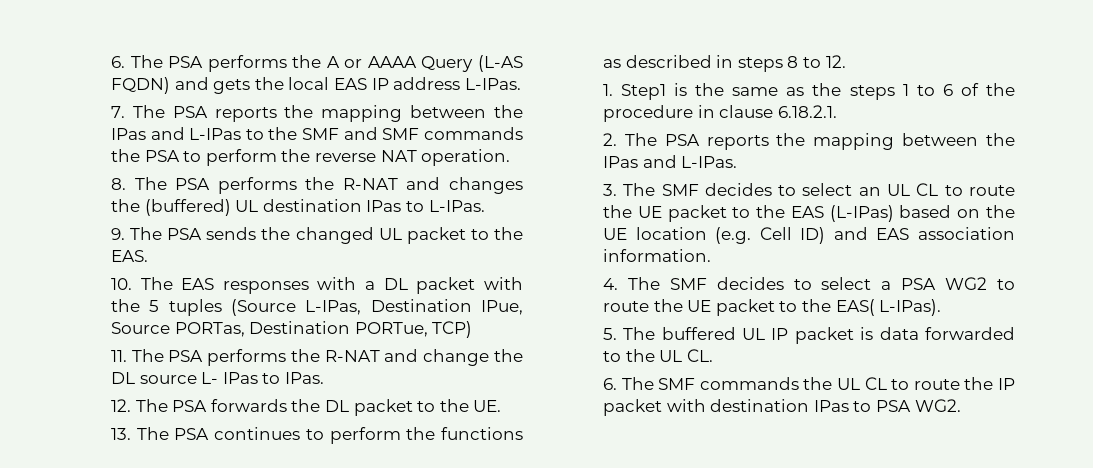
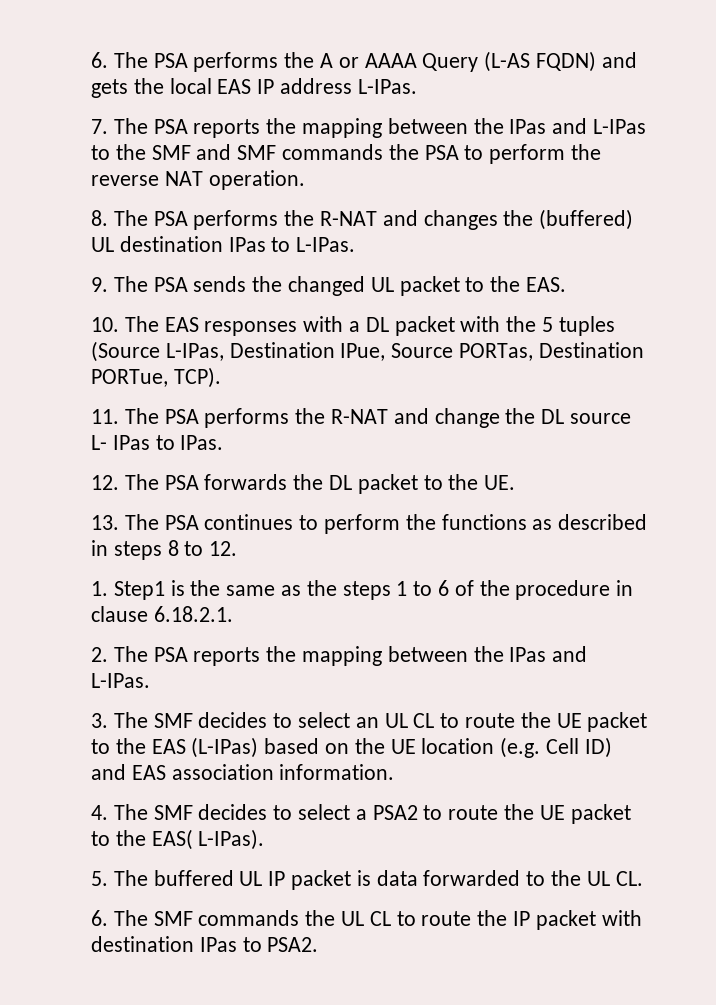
[432,321,473,338] TCP) -> [173,367,221,388] TCP).
[901,277,988,290] PSA WG2 -> [372,805,418,820] PSA2
[875,399,961,412] PSA WG2. -> [267,937,319,952] PSA2.

